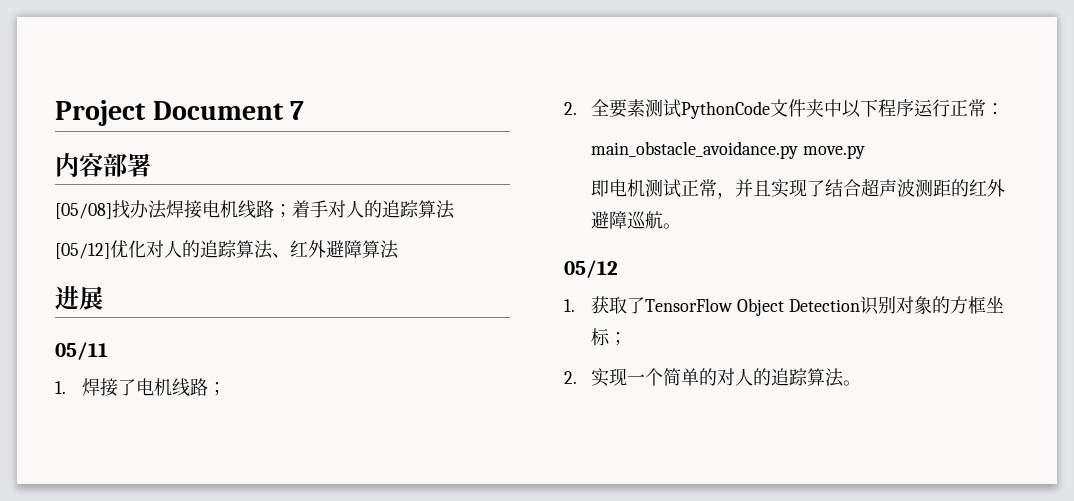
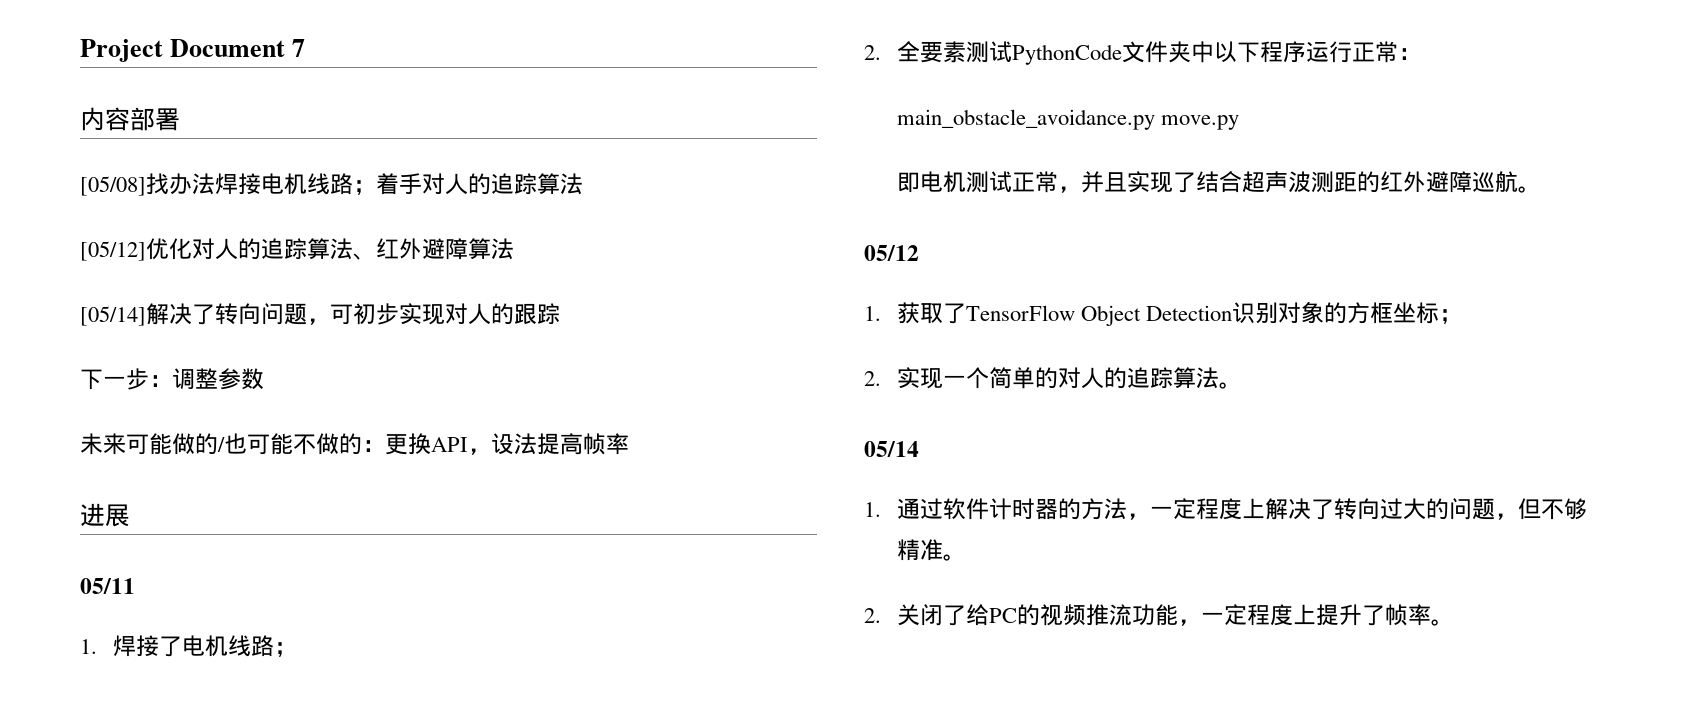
(399, 249) none -> [80,303,560,326] [80,368,264,390] [80,433,629,455] // [05/14]解决了转向问题，可初步实现对人的跟踪 // 下一步：调整参数 // 未来可能做的/也可能不做的：更换API，设法提高帧率
(862, 383) none -> [864,441,919,457] [864,498,1588,520] [897,539,967,561] [864,604,1455,626] // 05/14 // 1.通过软件计时器的方法，一定程度上解决了转向过大的问题，但不够精准。 // 2.关闭了给PC的视频推流功能，一定程度上提升了帧率。

